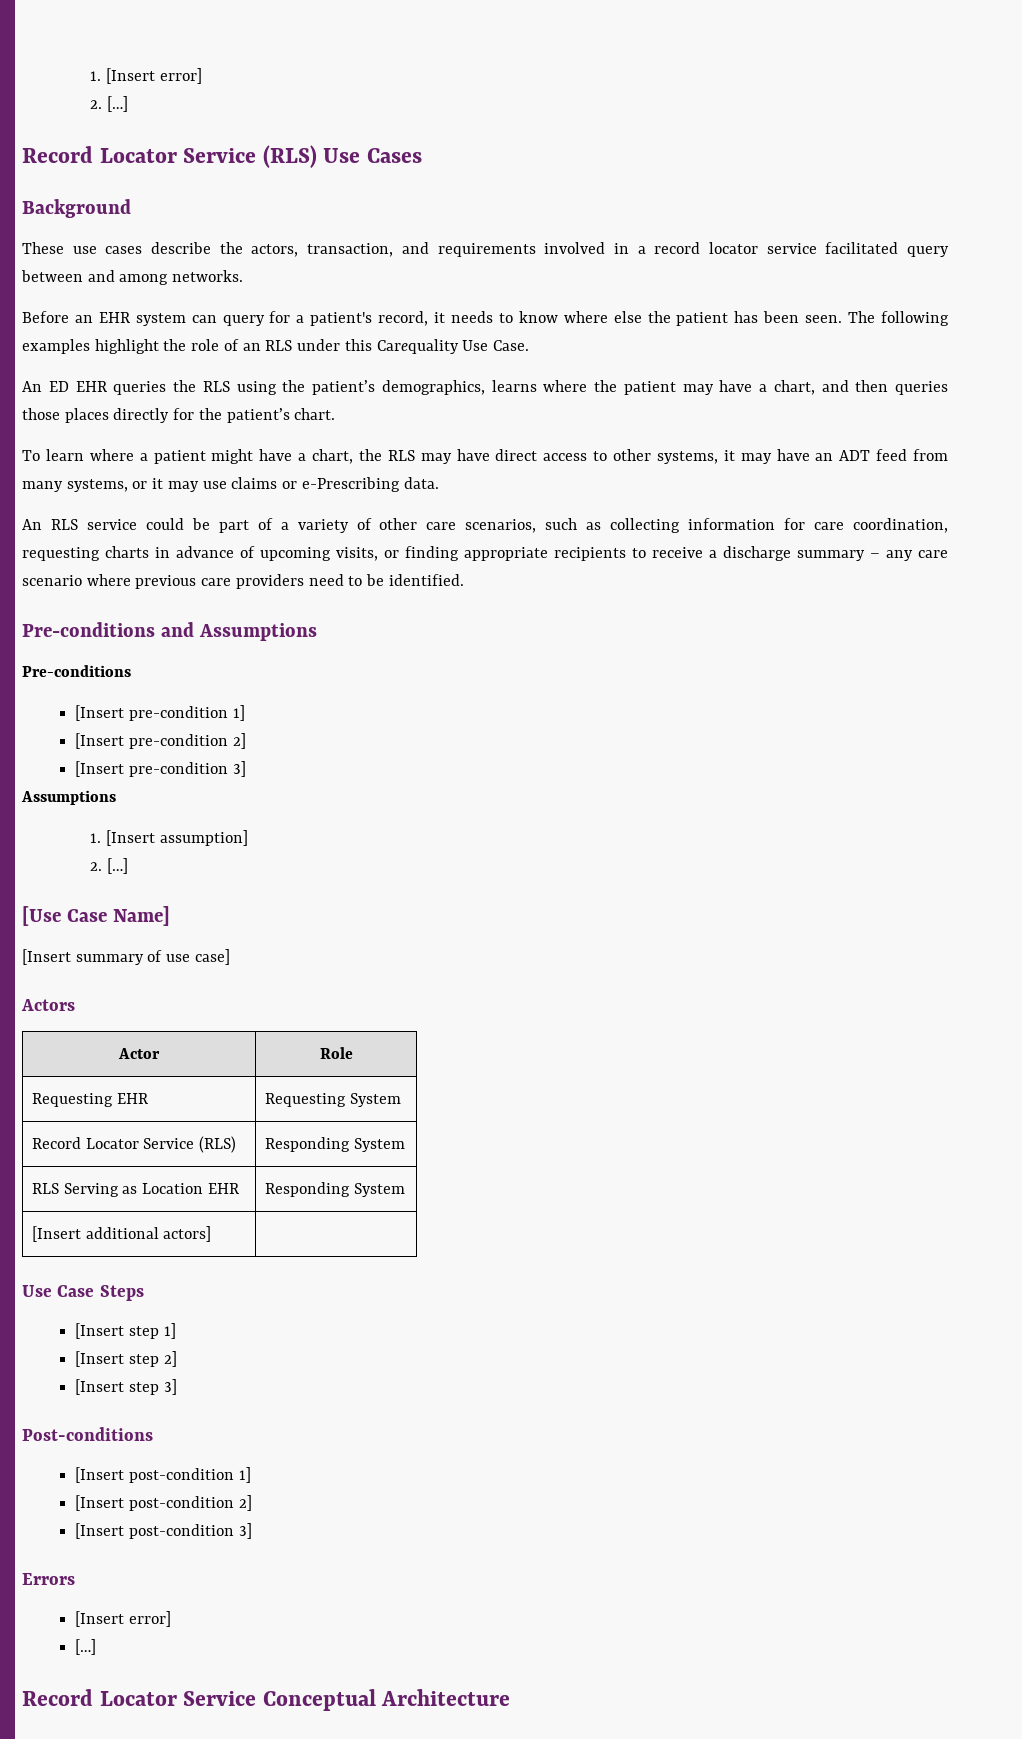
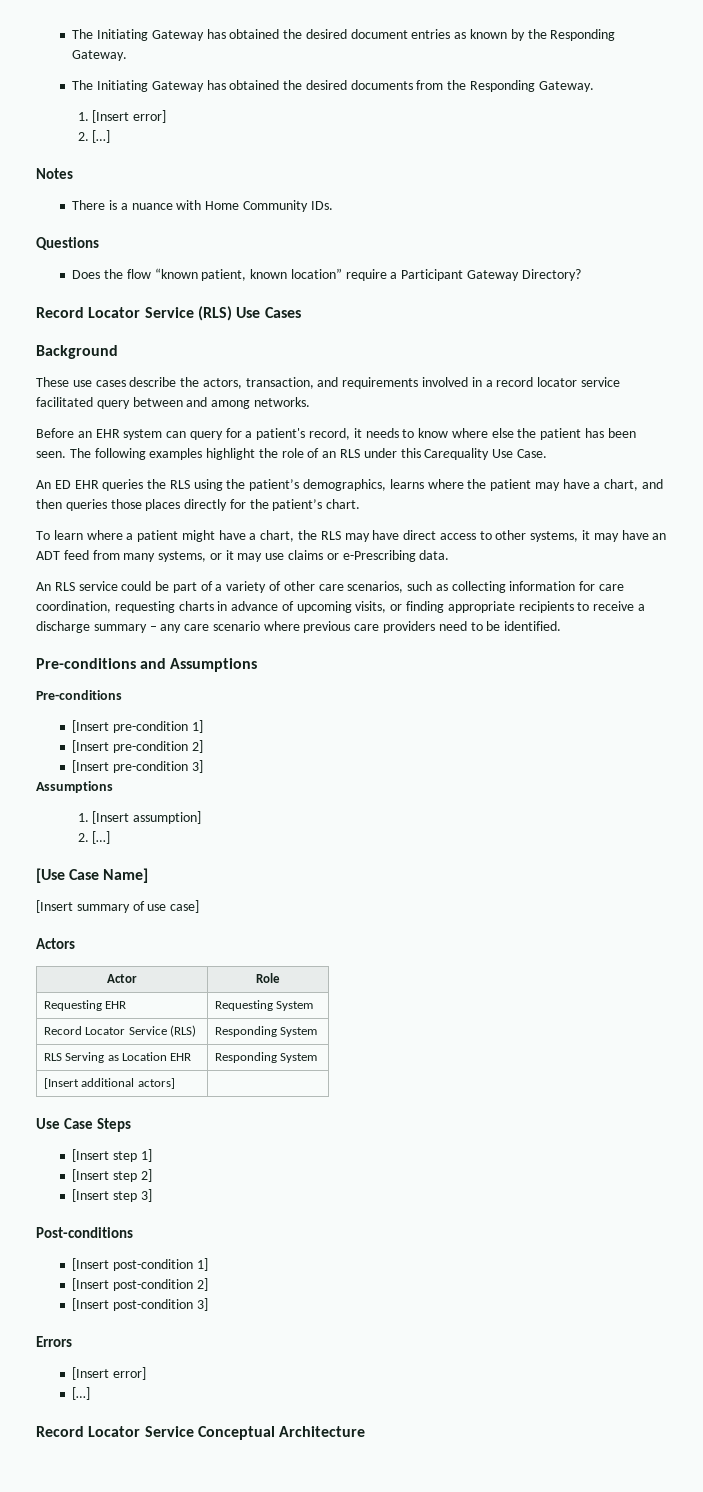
(90, 76) none -> [72,29,616,41] [72,50,128,61] [72,80,594,92] The Initiating Gateway has obtained the desired document entries as known by the Responding Gateway. // The Initiating Gateway has obtained the desired documents from the Responding Gateway. //
(129, 104) none -> [36,168,73,179] [72,200,333,212] [36,237,99,250] [72,268,581,281] // Notes // There is a nuance with Home Community IDs. // Questions // Does the flow “known patient, known location” require a Participant Gateway Directory?

